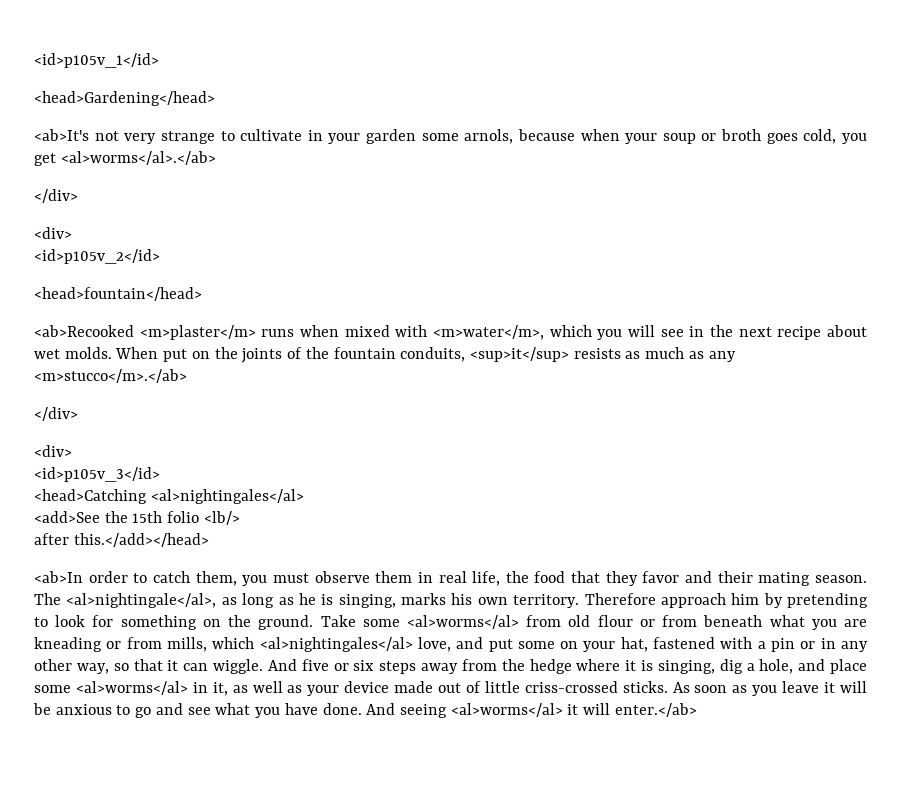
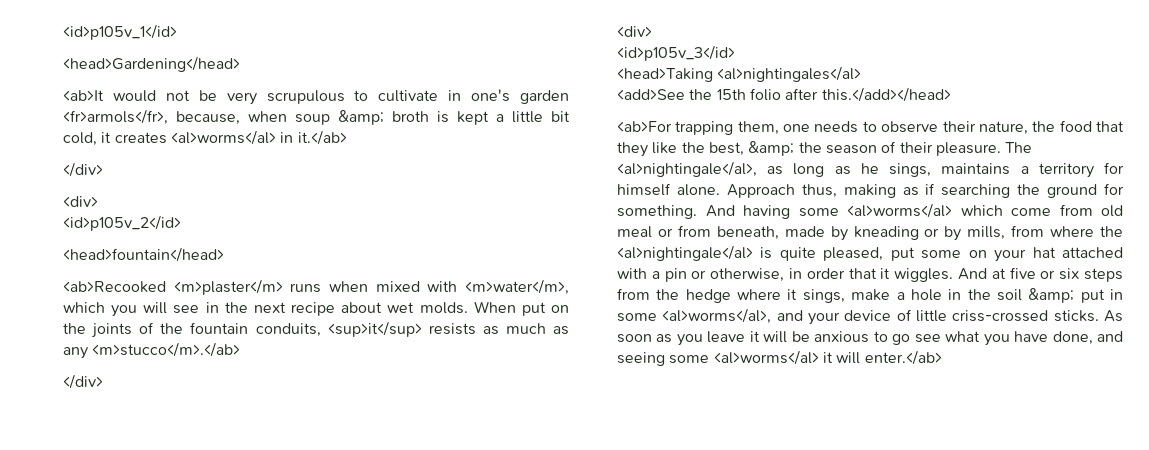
[34,129,868,144] [34,151,216,166] <ab>It's not very strange to cultivate in your garden some arnols, because when your soup or broth goes cold, you get <al>worms</al>.</ab> -> [63,89,569,105] [63,109,570,125] [63,130,347,146] <ab>It would not be very scrupulous to cultivate in one's garden <fr>armols</fr>, because, when soup &amp; broth is kept a little bit cold, it creates <al>worms</al> in it.</ab>
[34,489,147,504] <head>Catching -> [617,68,713,82] <head>Taking
[203,511,240,525] <lb/> // -> (781, 94) none
[34,571,867,586] <ab>In order to catch them, you must observe them in real life, the food that they favor and their mating season. -> [617,120,1124,135] [617,141,1001,157] <ab>For trapping them, one needs to observe their nature, the food that they like the best, &amp; the season of their pleasure.
[321,593,868,608] [34,615,519,630] is singing, marks his own territory. Therefore approach him by pretending to look for something on the ground. Take some <al>worms</al> -> [889,162,1124,178] [617,183,1124,198] [617,203,1051,219] sings, maintains a territory for himself alone. Approach thus, making as if searching the ground for something. And having some <al>worms</al> which come
[597,615,867,630] [34,637,484,652] flour or from beneath what you are kneading or from mills, which <al>nightingales</al> love, and -> [617,225,1123,241] [617,245,884,261] meal or from beneath, made by kneading or by mills, from where the <al>nightingale</al> is quite pleased,
[620,637,716,652] hat, fastened -> [1032,247,1123,258] hat attached
[820,638,868,652] [34,659,297,674] in any other way, so that it can wiggle. And -> [710,268,1006,282] otherwise, in order that it wiggles. And at
[420,663,458,674] away -> (1123, 275) none
[641,659,868,674] [34,681,462,696] is singing, dig a hole, and place some <al>worms</al> in it, as well as your device made out -> [802,288,1123,303] [617,308,892,325] sings, make a hole in the soil &amp; put in some <al>worms</al>, and your device
[155,703,183,715] and -> (911, 339) none
[322,703,447,718] done. And seeing -> [1052,331,1123,345] [617,352,710,366] done, and seeing some

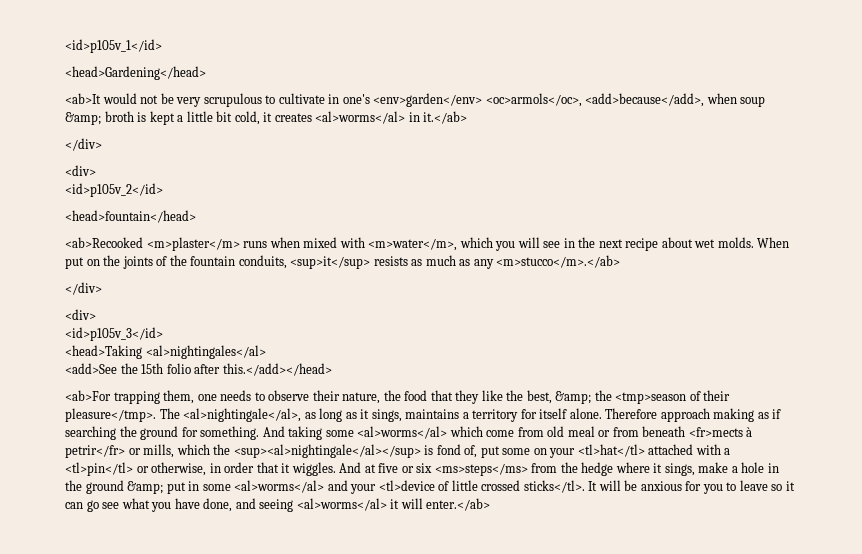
[519,90,569,104] [63,109,240,125] garden <fr>armols</fr>, because, -> [373,93,705,107] <env>garden</env> <oc>armols</oc>, <add>because</add>,
[825,145,877,154] season -> [615,392,687,404] <tmp>season
[935,142,1001,156] pleasure. -> [65,408,156,422] pleasure</tmp>.
[860,163,879,174] he -> [360,409,370,419] it
[617,183,837,198] himself alone. Approach thus, -> [539,408,710,422] itself alone. Therefore approach
[743,205,790,219] having -> [288,426,323,440] taking
[716,225,1123,241] [617,245,884,261] beneath, made by kneading or by mills, from where the <al>nightingale</al> is quite pleased, -> [642,426,753,437] [65,444,478,458] beneath <fr>mects à petrir</fr> or mills, which the <sup><al>nightingale</al></sup> is fond of,
[1032,247,1056,258] hat -> [577,444,645,457] <tl>hat</tl>
[664,268,687,282] pin -> [65,462,133,476] <tl>pin</tl>
[1084,268,1123,282] steps -> [434,463,528,476] <ms>steps</ms>
[996,289,1022,301] soil -> [85,480,124,494] ground
[662,308,772,324] <al>worms</al>, -> [234,480,325,493] <al>worms</al>
[844,310,892,321] device -> [378,480,435,491] <tl>device
[952,310,1123,322] [617,331,888,346] criss-crossed sticks. As soon as you leave it will be anxious to -> [481,480,795,494] [65,502,83,509] crossed sticks</tl>. It will be anxious for you to leave so it can
[669,355,710,364] some -> (294, 505) none

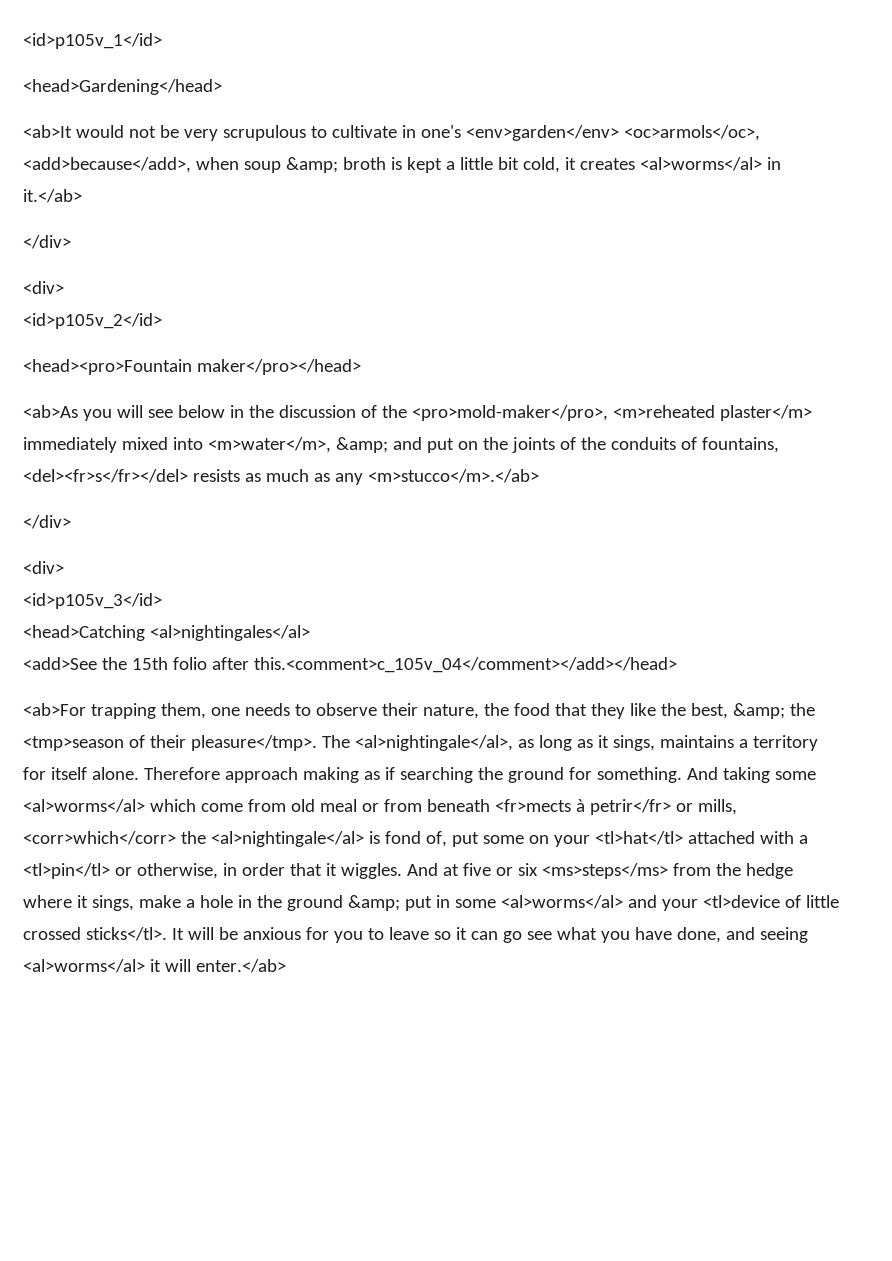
[65,210,196,223] [65,237,493,251] <head>fountain</head> // <ab>Recooked <m>plaster</m> runs when mixed with <m>water</m>, which -> [23,359,361,375] [23,405,78,418] <head><pro>Fountain maker</pro></head> // <ab>As
[563,237,790,251] in the next recipe about wet molds. When -> [177,405,812,421] [23,437,422,453] below in the discussion of the <pro>mold-maker</pro>, <m>reheated plaster</m> immediately mixed into <m>water</m>, &amp; and
[190,255,371,269] fountain conduits, <sup>it</sup> -> [610,437,779,453] [23,469,188,483] conduits of fountains, <del><fr>s</fr></del>
[65,345,142,359] <head>Taking -> [23,625,145,641] <head>Catching
[222,363,332,376] this.</add></head> -> [253,657,677,673] this.<comment>c_105v_04</comment></add></head>
[176,444,421,458] which the <sup><al>nightingale</al></sup> -> [23,831,364,847] <corr>which</corr> the <al>nightingale</al>

